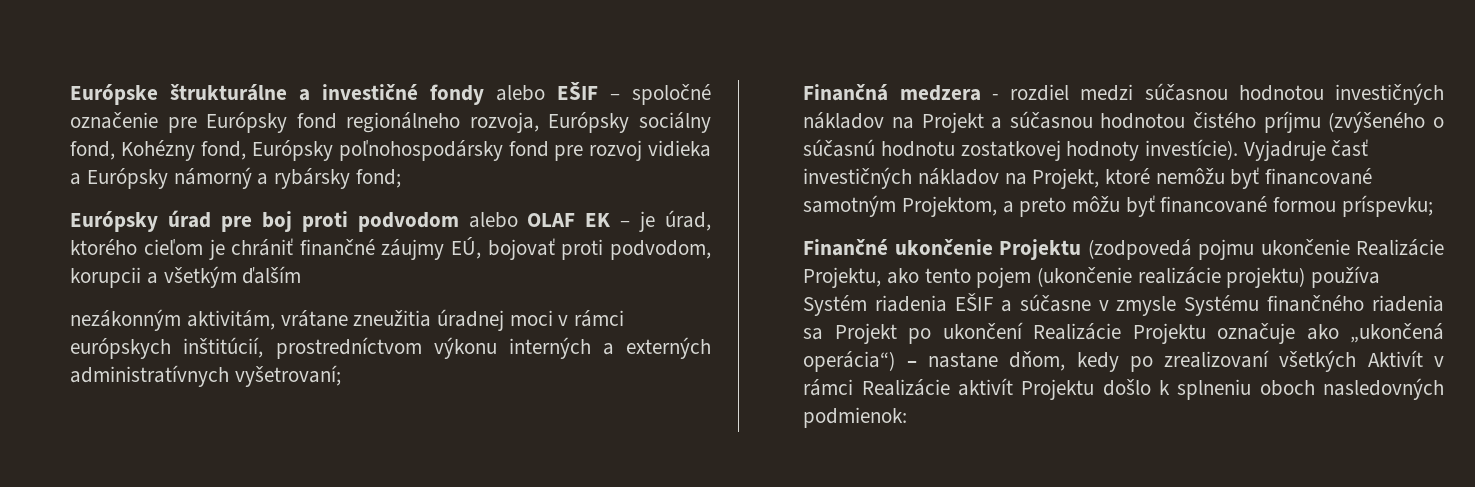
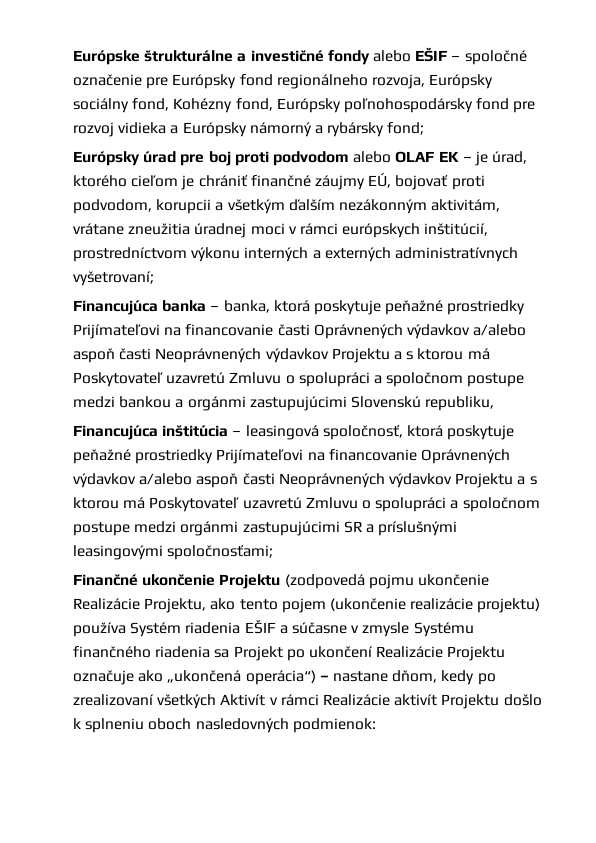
(302, 275) // -> (335, 205) none
[803,83,1444,105] [803,111,1444,133] [803,139,1369,161] [803,167,1373,189] [803,195,1433,217] Finančná medzera - rozdiel medzi súčasnou hodnotou investičných nákladov na Projekt a súčasnou hodnotou čistého príjmu (zvýšeného o súčasnú hodnotu zostatkovej hodnoty investície). Vyjadruje časť investičných nákladov na Projekt, ktoré nemôžu byť financované samotným Projektom, a preto môžu byť financované formou príspevku; -> [73,300,526,315] [73,324,527,339] [73,348,490,363] [73,372,525,387] [73,396,495,411] [73,425,515,440] [73,449,510,464] [73,473,537,488] [73,497,540,512] [73,521,458,536] [73,545,274,560] Financujúca banka – banka, ktorá poskytuje peňažné prostriedky Prijímateľovi na financovanie časti Oprávnených výdavkov a/alebo aspoň časti Neoprávnených výdavkov Projektu a s ktorou má Poskytovateľ uzavretú Zmluvu o spolupráci a spoločnom postupe medzi bankou a orgánmi zastupujúcimi Slovenskú republiku, // Financujúca inštitúcia – leasingová spoločnosť, ktorá poskytuje peňažné prostriedky Prijímateľovi na financovanie Oprávnených výdavkov a/alebo aspoň časti Neoprávnených výdavkov Projektu a s ktorou má Poskytovateľ uzavretú Zmluvu o spolupráci a spoločnom postupe medzi orgánmi zastupujúcimi SR a príslušnými leasingovými spoločnosťami;

